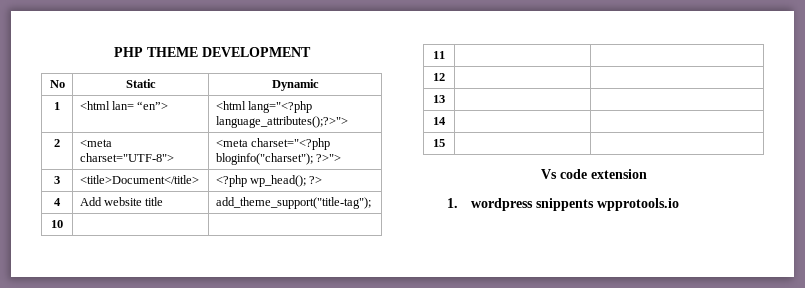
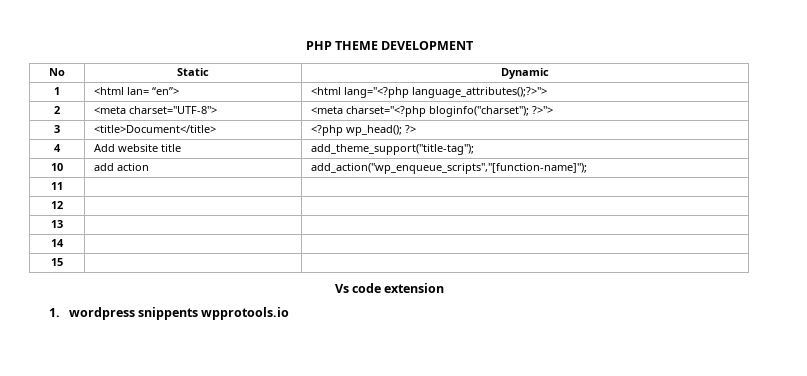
(63, 224) | -> [93,163,149,171] [310,163,587,174] add action | add_action("wp_enqueue_scripts","[function-name]");

